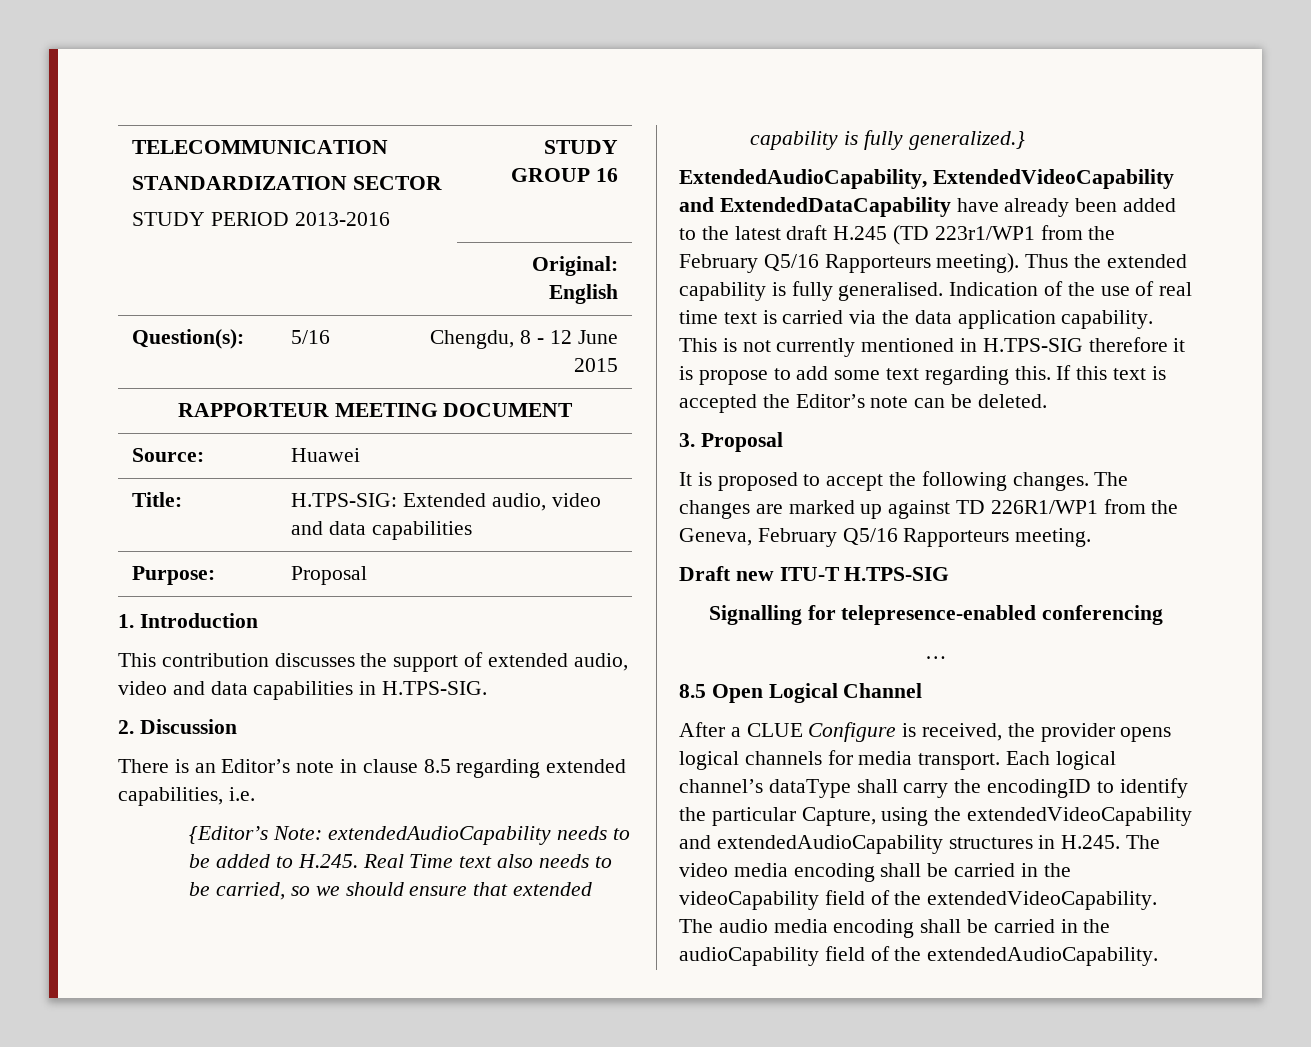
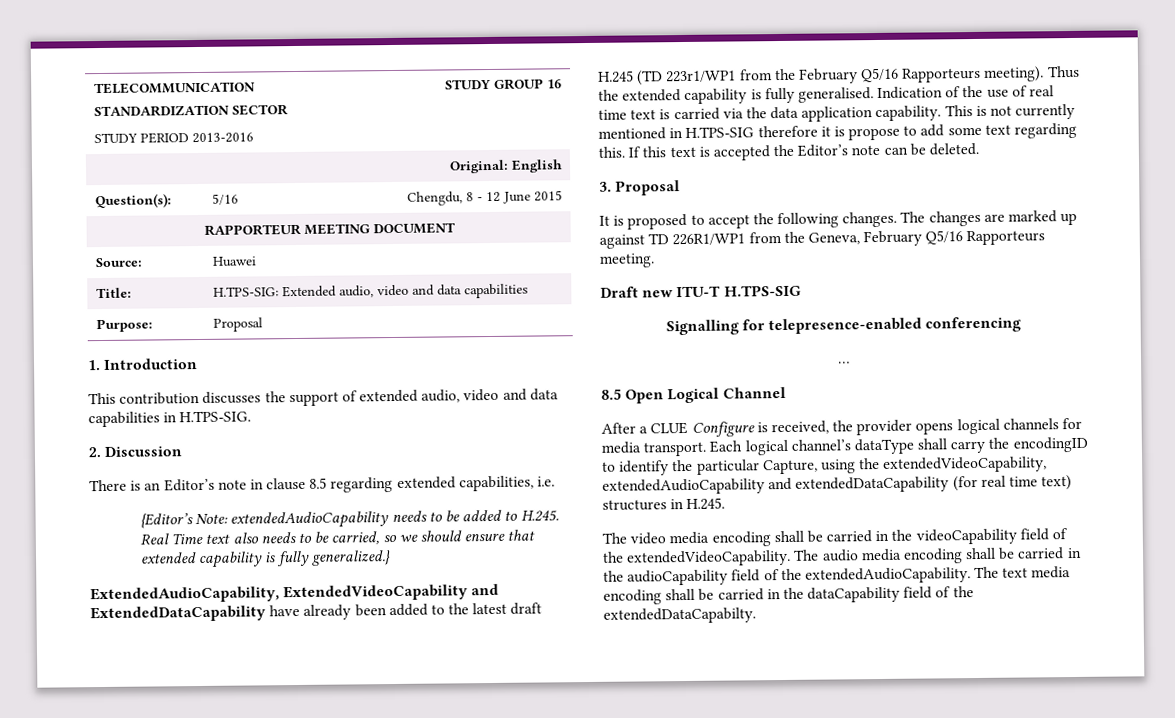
[967,807,1193,826] [679,835,943,854] extendedVideoCapability and extendedAudioCapability -> [883,456,1048,473] [602,475,1073,495] extendedVideoCapability, extendedAudioCapability and extendedDataCapability (for real time text)
(1121, 842) none -> (726, 503) //
(1159, 956) none -> [974,566,1072,579] [603,586,974,605] [603,607,756,624] The text media encoding shall be carried in the dataCapability field of the extendedDataCapabilty.

